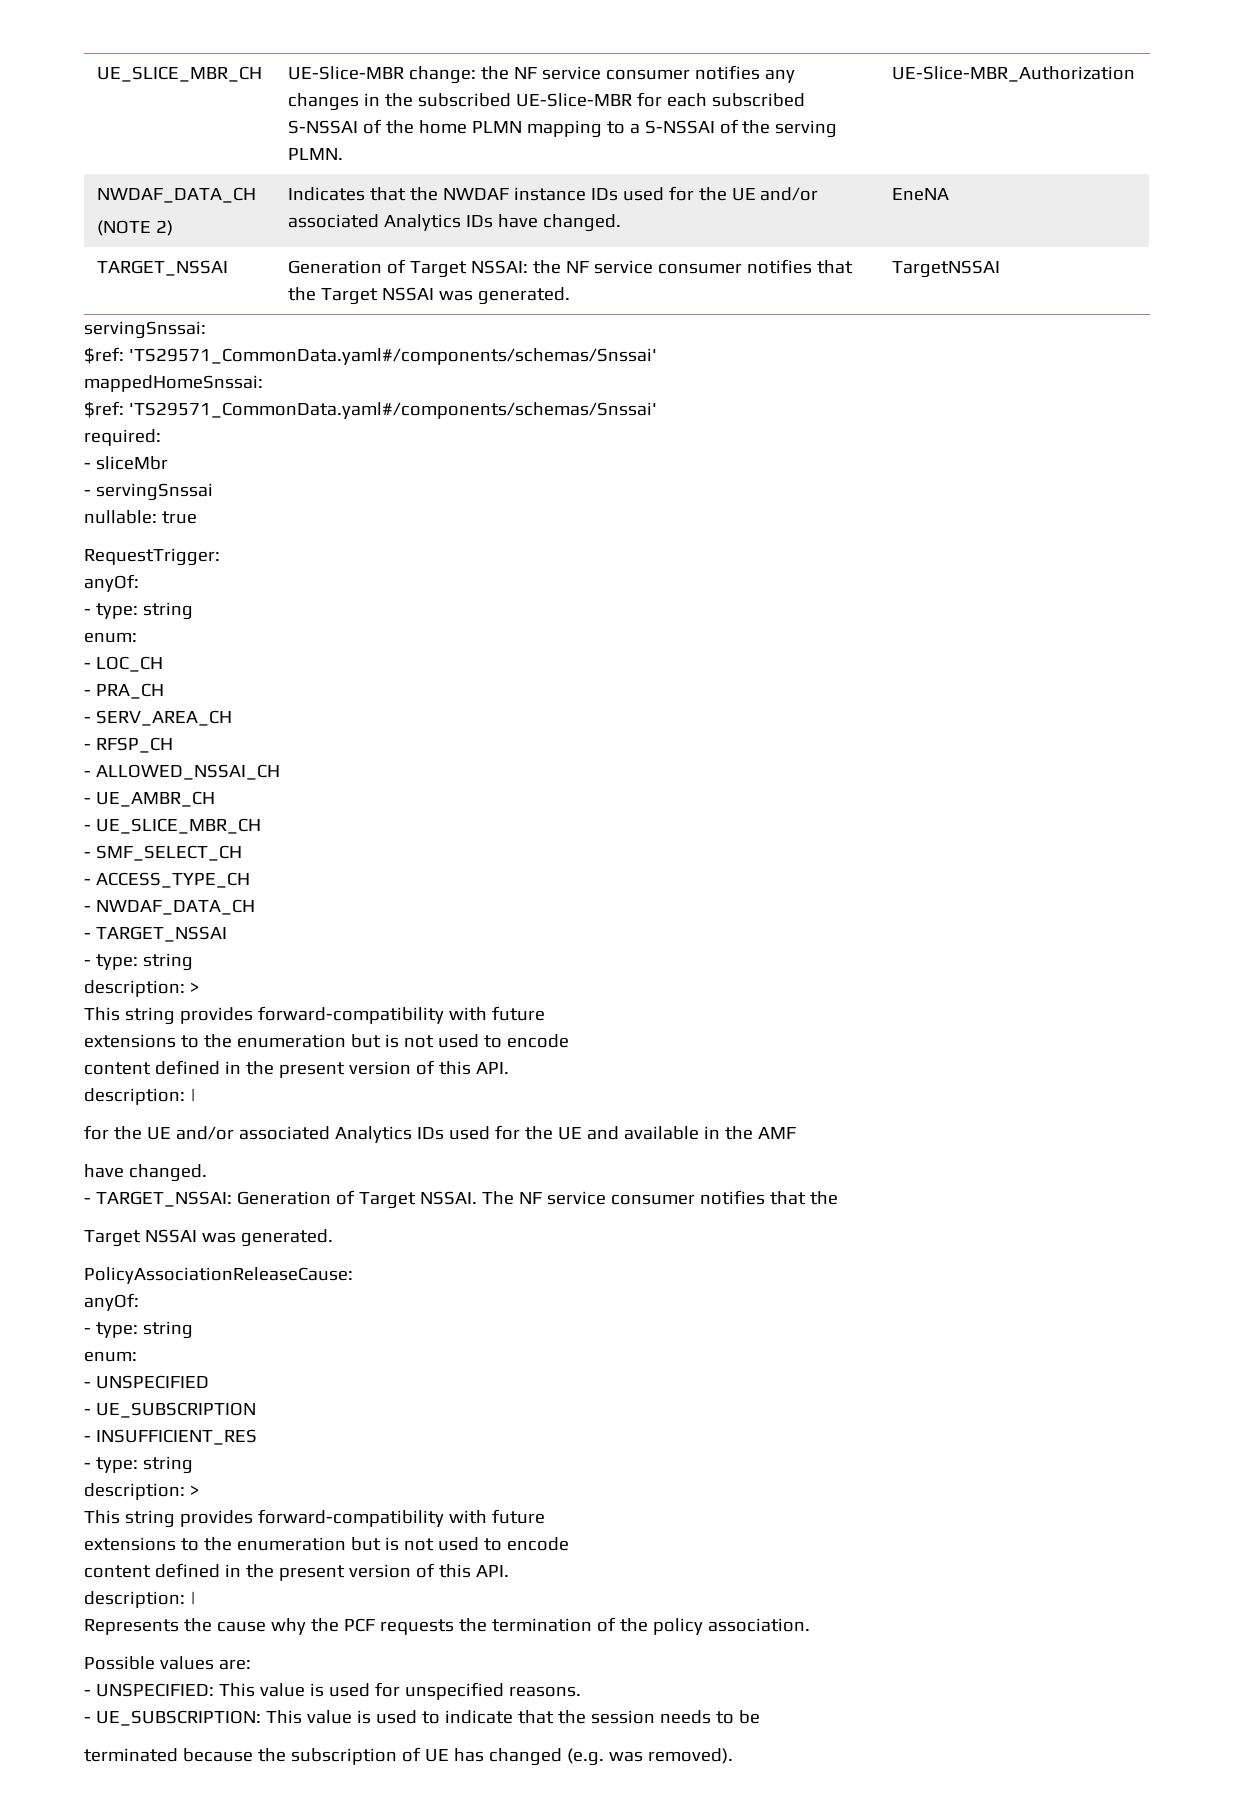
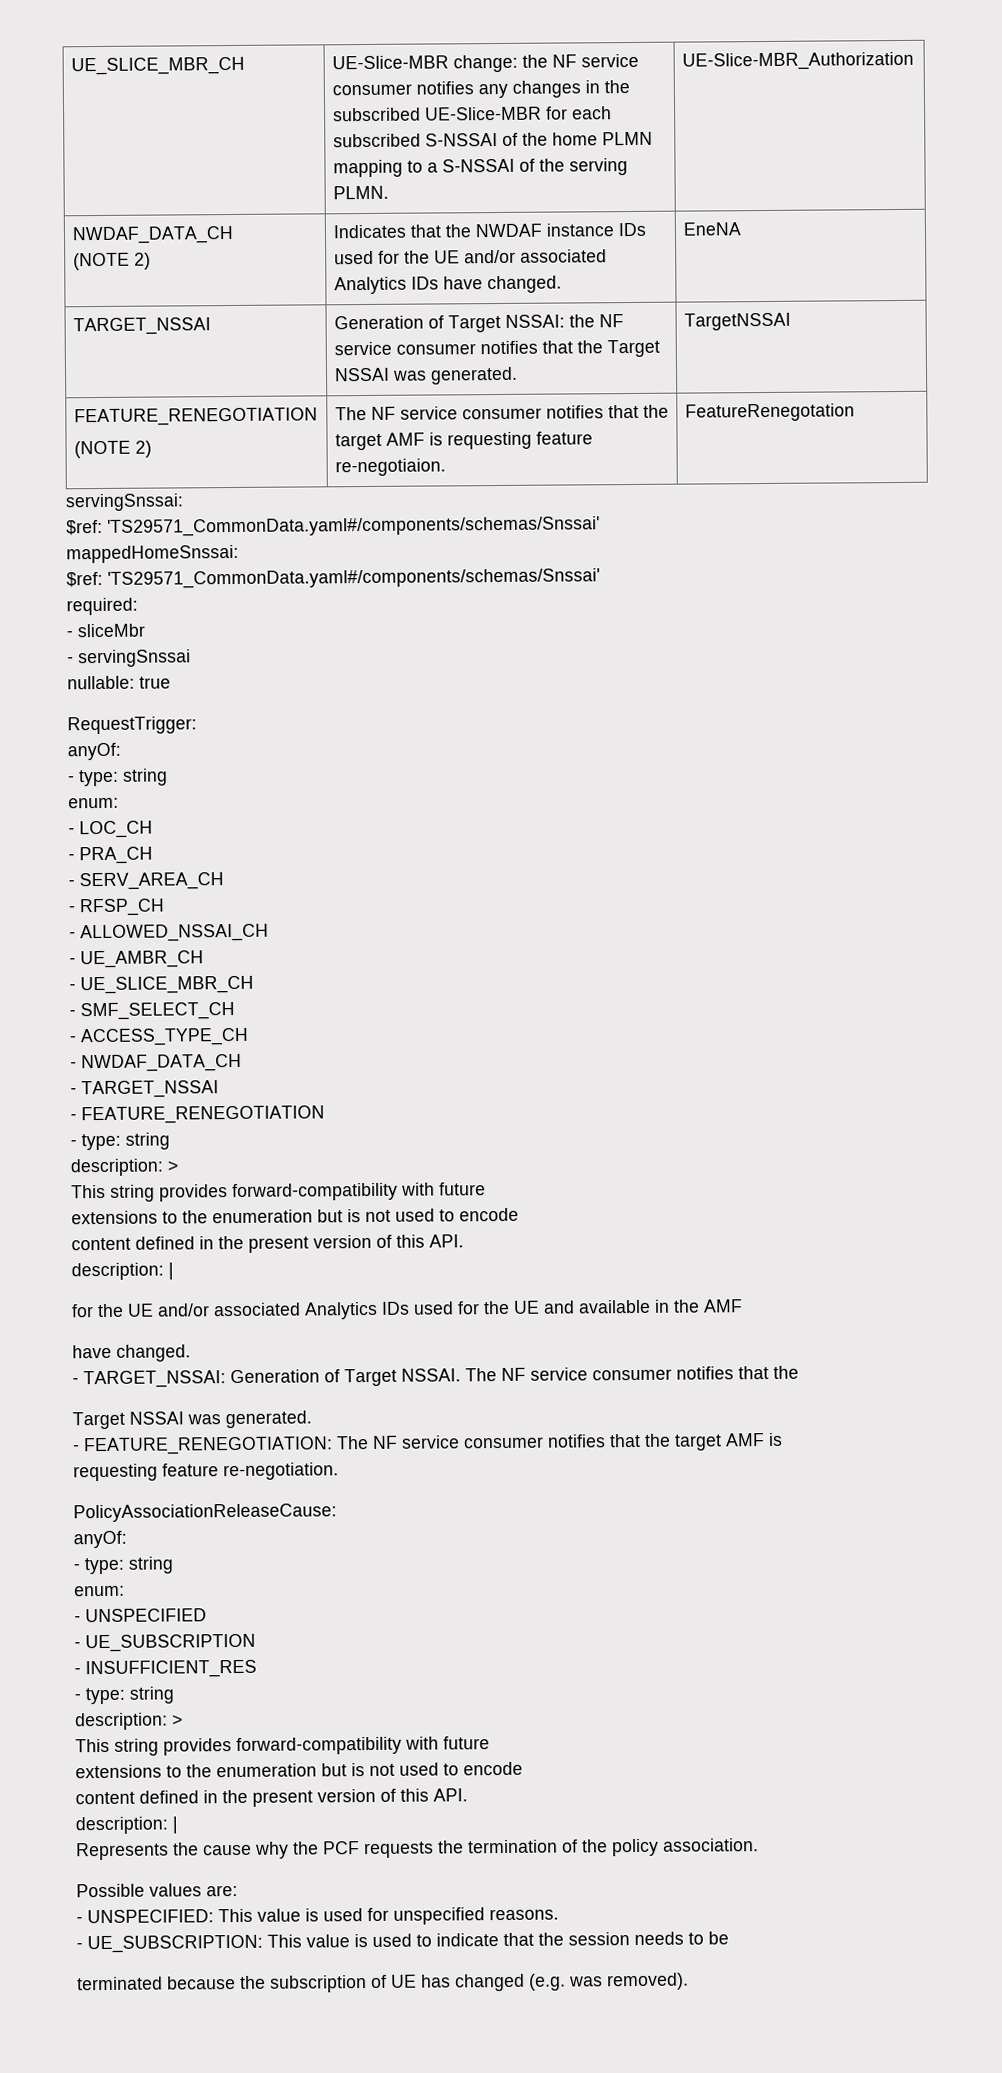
(1000, 269) none -> [73,407,318,427] [73,440,152,459] [334,404,669,421] [334,431,593,451] [334,458,446,477] [684,403,855,422] // FEATURE_RENEGOTIATION // (NOTE 2) | The NF service consumer notifies that the target AMF is requesting feature re-negotiaion. | FeatureRenegotation
(227, 934) none -> [70,1105,325,1125] // - FEATURE_RENEGOTIATION
(333, 1238) none -> [73,1432,783,1456] [73,1462,339,1482] // - FEATURE_RENEGOTIATION: The NF service consumer notifies that the target AMF is // requesting feature re-negotiation.

